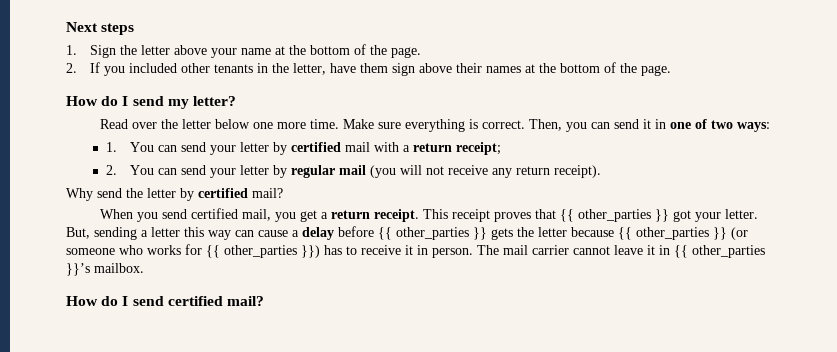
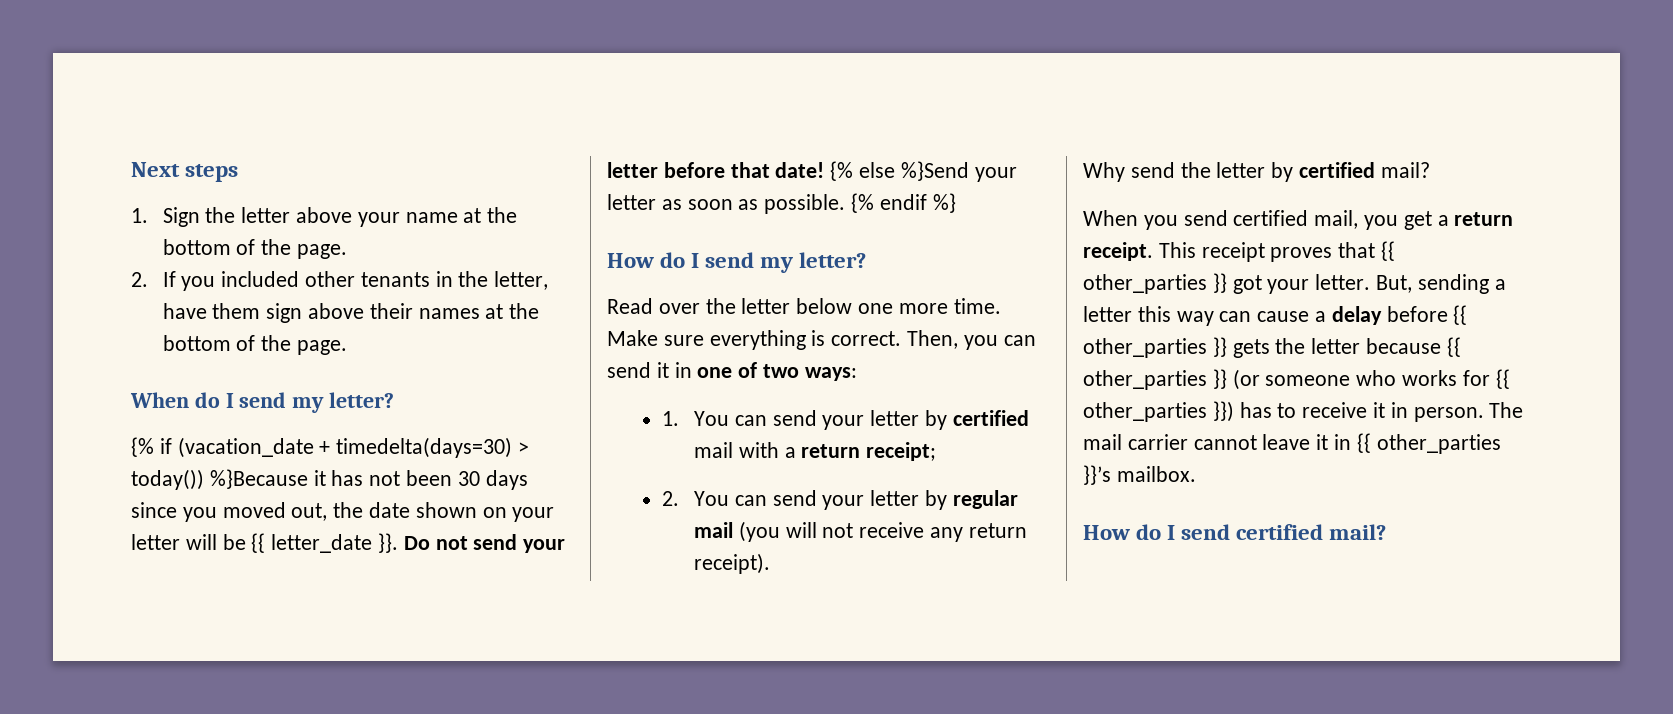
(672, 70) none -> [130,392,395,413] [131,437,530,458] [131,469,528,490] [131,502,555,522] [131,533,566,553] [607,161,1017,182] [607,193,956,214] // When do I send my letter? // {% if (vacation_date + timedelta(days=30) > today()) %}Because it has not been 30 days since you moved out, the date shown on your letter will be {{ letter_date }}. Do not send your letter before that date! {% else %}Send your letter as soon as possible. {% endif %}

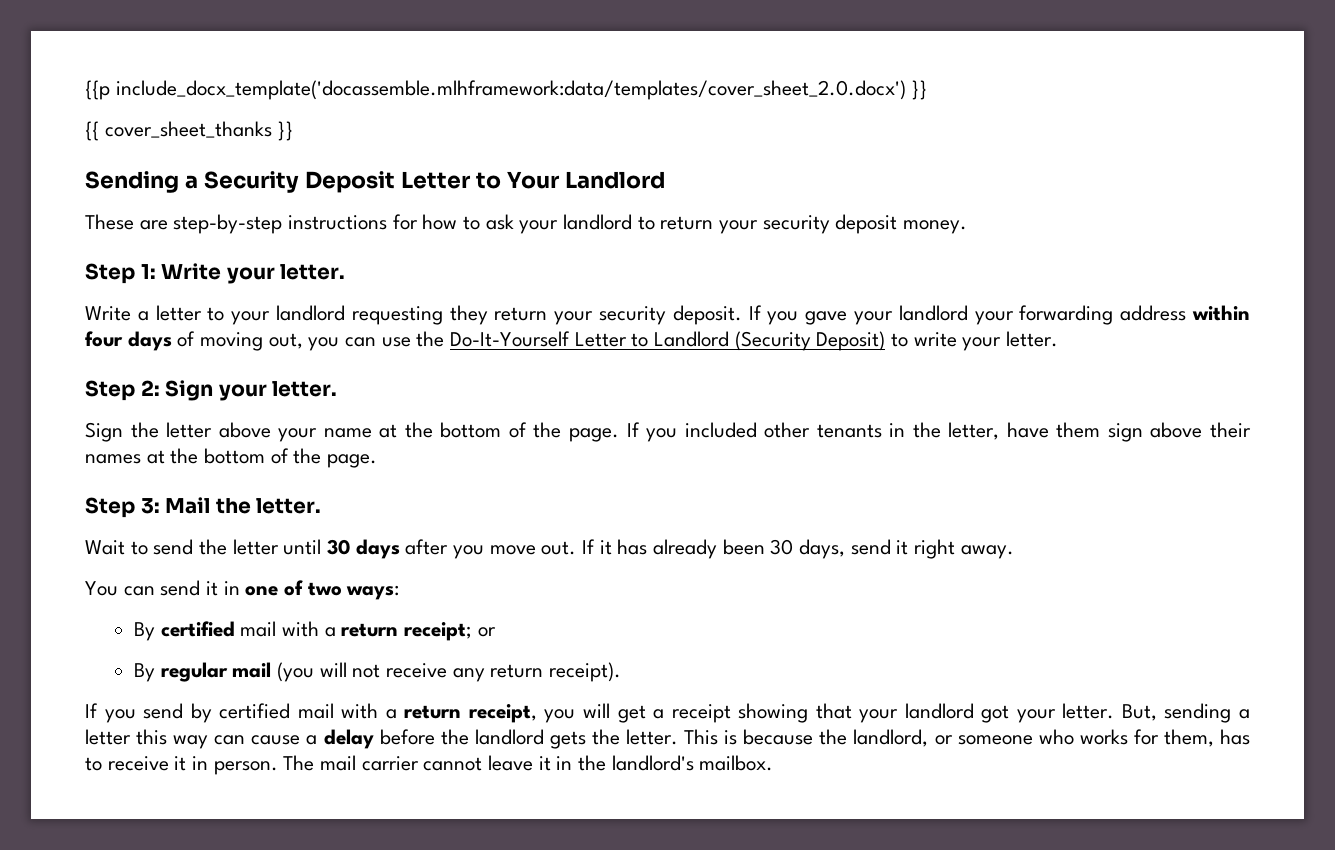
[131,162,239,182] [131,208,148,223] Next steps // 1. -> [85,80,928,100] [85,121,294,141] [85,171,665,193] [85,214,968,234] [85,263,346,284] [85,305,1250,325] [85,331,1059,351] [85,380,338,401] {{p include_docx_template('docassemble.mlhframework:data/templates/cover_sheet_2.0.docx') }} // {{ cover_sheet_thanks }} // Sending a Security Deposit Letter to Your Landlord // These are step-by-step instructions for how to ask your landlord to return your security deposit money. // Step 1: Write your letter. // Write a letter to your landlord requesting they return your security deposit. If you gave your landlord your forwarding address within four days of moving out, you can use the Do-It-Yourself Letter to Landlord (Security Deposit) to write your letter. // Step 2: Sign your letter. //
[131,272,148,287] // 2. -> (619, 435) none
[130,392,395,413] [131,437,530,458] [131,469,308,490] When do I send my letter? // {% if (vacation_date + timedelta(days=30) > today()) %}Because -> [85,497,322,518] [85,539,596,559] Step 3: Mail the letter. // Wait to send the letter until 30 days after you move out. If
[369,471,401,486] not -> [653,539,718,559] already
[485,470,528,490] [131,502,555,522] [131,533,566,553] [607,161,1017,182] [607,193,956,214] [607,252,867,273] [607,298,1001,314] [607,330,998,350] days since you moved out, the date shown on your letter will be {{ letter_date }}. Do not send your letter before that date! {% else %}Send your letter as soon as possible. {% endif %} // How do I send my letter? // Read over the letter below one more time. Make sure everything is correct. Then, you -> [799,539,1014,559] [85,581,118,596] days, send it right away. // You
[662,410,947,430] 1. You can send your letter by -> [134,622,156,641] By
[662,490,947,510] // 2. You can send your letter by -> [477,627,496,637] [134,663,156,682] or // By
[1083,162,1430,182] [1083,210,1514,230] [1083,241,1396,262] [1083,273,1227,294] Why send the letter by certified mail? // When you send certified mail, you get a return receipt. This receipt proves that {{ other_parties }} -> [85,703,974,723] If you send by certified mail with a return receipt, you will get a receipt showing that your landlord
[1453,305,1468,325] [1083,337,1461,358] [1083,369,1260,390] {{ other_parties }} gets the letter because {{ other_parties }} (or -> [440,729,953,749] the landlord gets the letter. This is because the landlord, or
[1495,369,1510,389] [1083,401,1234,422] {{ other_parties }}) -> [1163,729,1214,747] them,
[1356,433,1501,454] [1083,465,1196,485] [1083,524,1387,540] {{ other_parties }}’s mailbox. // How do I send certified mail? -> [578,755,774,771] the landlord's mailbox.

